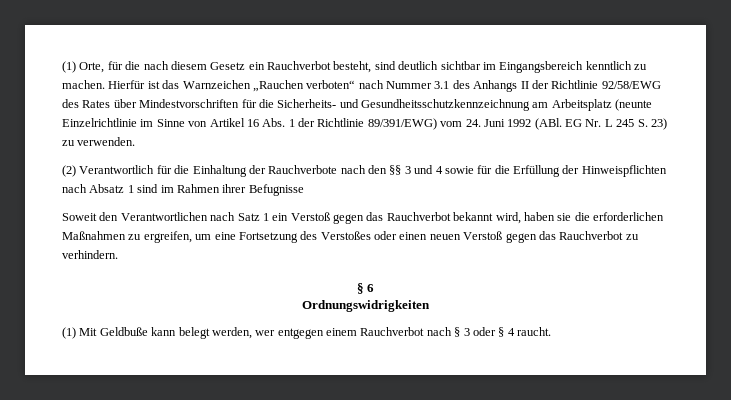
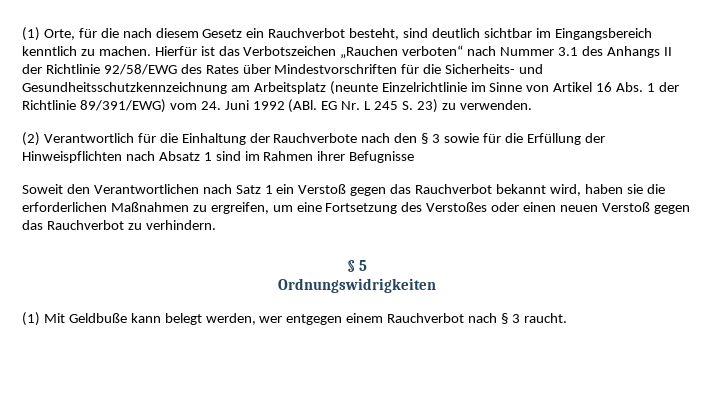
[182,80,251,89] Warnzeichen -> [243,46,337,56] Verbotszeichen
[389,165,443,175] §§ 3 und 4 -> [421,133,441,144] § 3
[367,284,375,292] 6 -> [359,260,368,271] 5
[472,327,515,337] oder § 4 -> (520, 318) none

